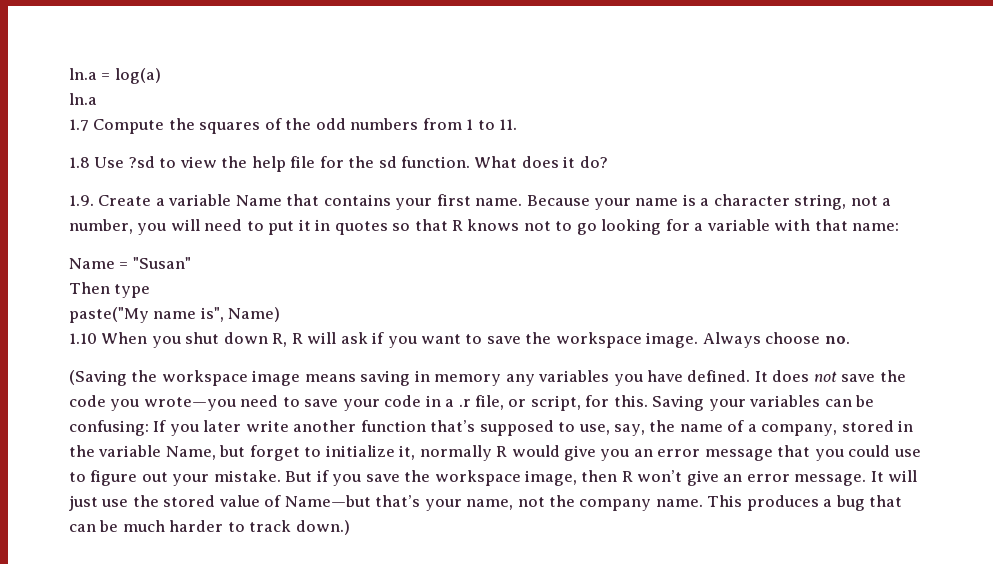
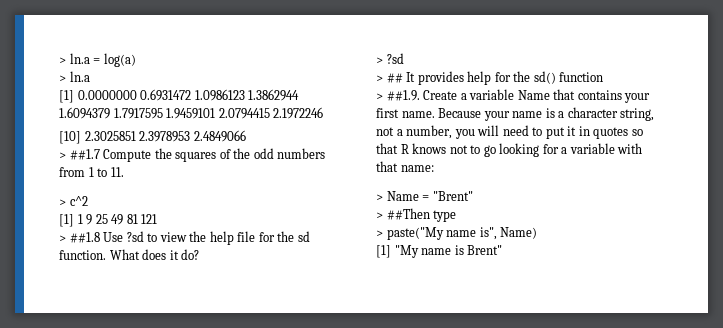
(69, 74) none -> [59,57,66,64] >
(161, 76) none -> [59,75,66,82] >
[69,119,89,131] 1.7 -> [59,89,300,103] [59,107,324,119] [59,130,246,144] [59,149,100,160] [1] 0.0000000 0.6931472 1.0986123 1.3862944 1.6094379 1.7917595 1.9459101 2.0794415 2.1972246 // [10] 2.3025851 2.3978953 2.4849066 // > ##1.7
[69,157,90,168] 1.8 -> [59,196,88,206] [59,214,158,227] [59,232,100,243] > c^2 // [1] 1 9 25 49 81 121 // > ##1.8
[69,195,94,206] 1.9. -> [376,53,404,64] [376,71,604,85] [376,90,420,101] > ?sd // > ## It provides help for the sd() function // > ##1.9.
(900, 227) none -> [376,194,383,201] >
[132,257,191,269] [69,282,110,294] "Susan" // Then -> [432,191,473,201] [376,208,430,220] "Brent" // > ##Then
(151, 291) none -> [376,230,383,237] >
[69,332,850,348] [69,370,906,386] [69,395,875,411] [69,420,914,436] [69,445,921,461] [69,470,918,486] [69,495,903,511] [69,520,350,535] 1.10 When you shut down R, R will ask if you want to save the workspace image. Always choose no. // (Saving the workspace image means saving in memory any variables you have defined. It does not save the code you wrote—you need to save your code in a .r file, or script, for this. Saving your variables can be confusing: If you later write another function that’s supposed to use, say, the name of a company, stored in the variable Name, but forget to initialize it, normally R would give you an error message that you could use to figure out your mistake. But if you save the workspace image, then R won’t give an error message. It will just use the stored value of Name—but that’s your name, not the company name. This produces a bug that can be much harder to track down.) -> [376,245,503,258] [1] "My name is Brent"

